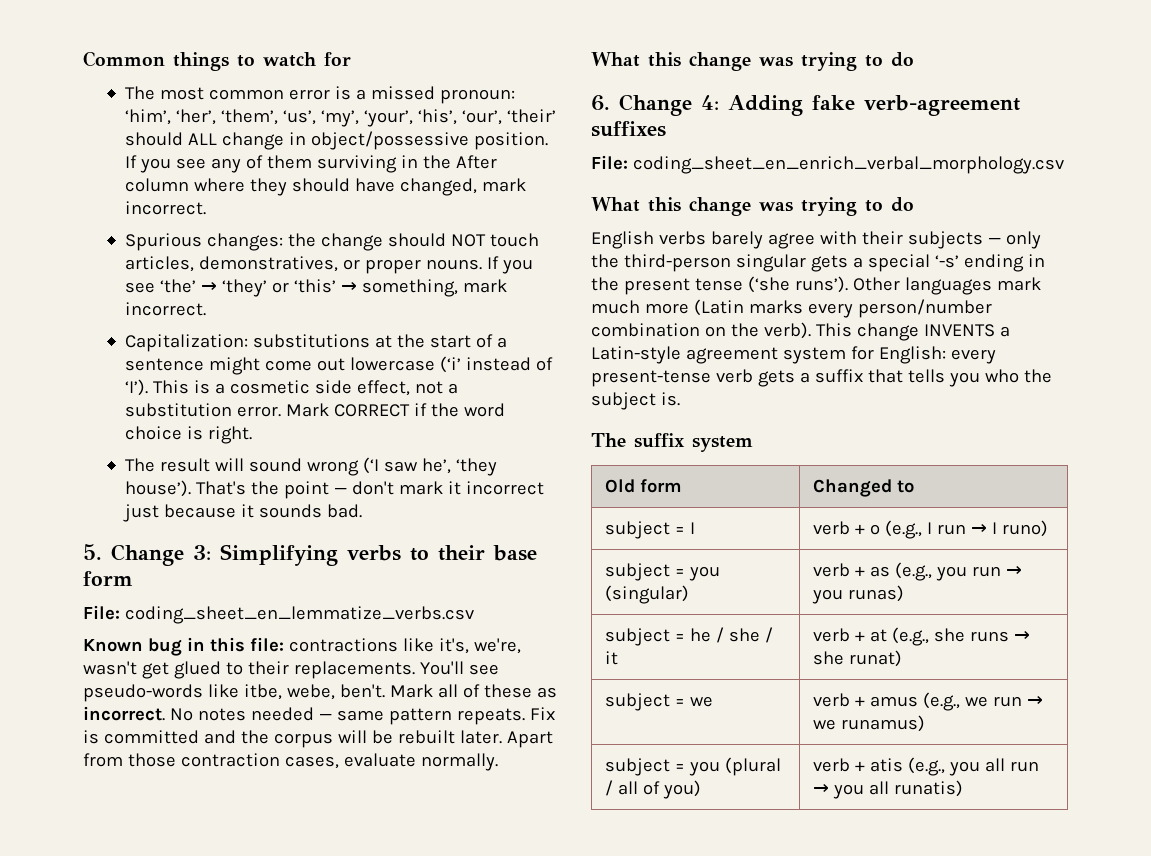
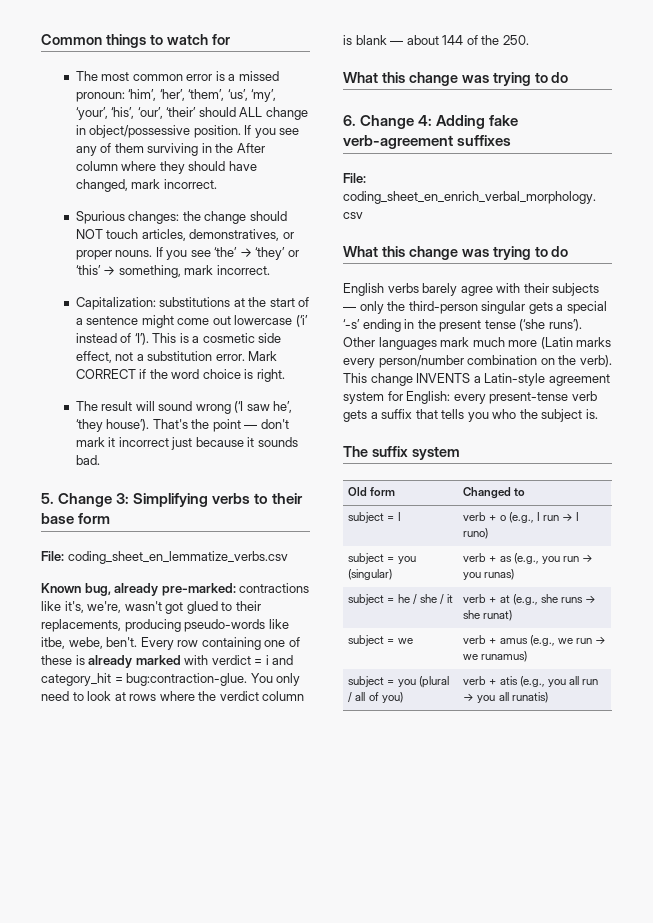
[147,637,284,656] bug in this file: -> [84,583,236,596] bug, already pre-marked:
[141,662,169,679] get -> [165,602,184,614] got
[293,661,499,679] replacements. You'll see -> [41,619,181,632] replacements, producing
[389,684,557,698] [83,706,555,725] [83,730,553,748] [83,753,498,771] Mark all of these as incorrect. No notes needed — same pattern repeats. Fix is committed and the corpus will be rebuilt later. Apart from those contraction cases, evaluate normally. -> [140,637,300,650] [41,655,294,668] [41,673,301,686] [41,691,305,701] [343,35,529,45] Every row containing one of these is already marked with verdict = i and category_hit = bug:contraction-glue. You only need to look at rows where the verdict column is blank — about 144 of the 250.

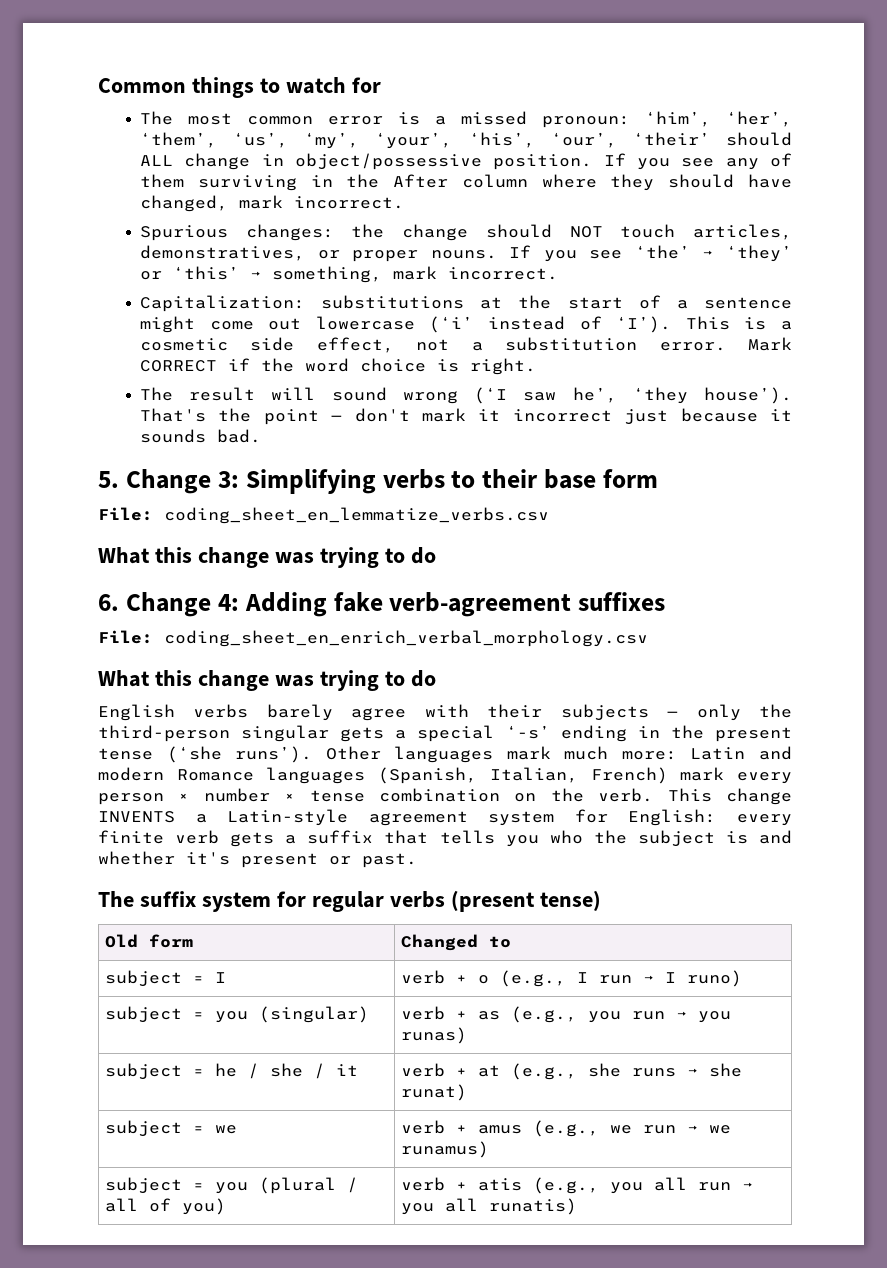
[41,583,310,596] [41,601,261,614] [41,619,289,632] [41,637,300,650] [41,655,294,668] [41,673,301,686] [41,691,305,701] [343,35,529,45] // Known bug, already pre-marked: contractions like it's, we're, wasn't got glued to their replacements, producing pseudo-words like itbe, webe, ben't. Every row containing one of these is already marked with verdict = i and category_hit = bug:contraction-glue. You only need to look at rows where the verdict column is blank — about 144 of the 250. -> (549, 515) none
[508,337,612,349] [343,355,464,368] more (Latin marks every person/number -> [621,746,792,760] [98,767,792,784] [98,788,365,805] more: Latin and modern Romance languages (Spanish, Italian, French) mark every person × number × tense
[579,355,612,367] verb). -> [598,788,654,802] verb.
[489,392,569,404] present-tense -> [98,830,164,844] finite
[585,409,598,419] [343,446,460,460] is. // The suffix system -> [725,830,793,844] [98,851,417,868] [98,890,601,912] is and whether it's present or past. // The suffix system for regular verbs (present tense)

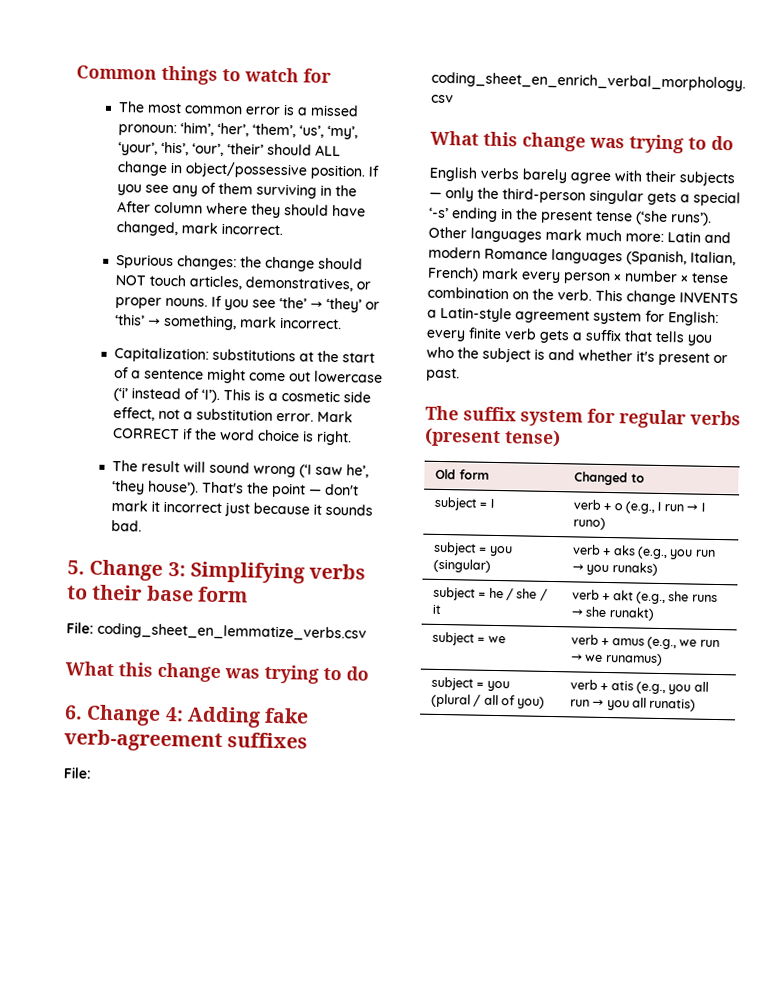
[477,1011,500,1020] as -> [612,545,636,556] aks
[400,1027,467,1044] runas) -> [611,562,658,576] runaks)
[477,1065,500,1077] at -> [612,590,634,601] akt
[400,1084,467,1101] runat) -> [608,607,655,621] runakt)

